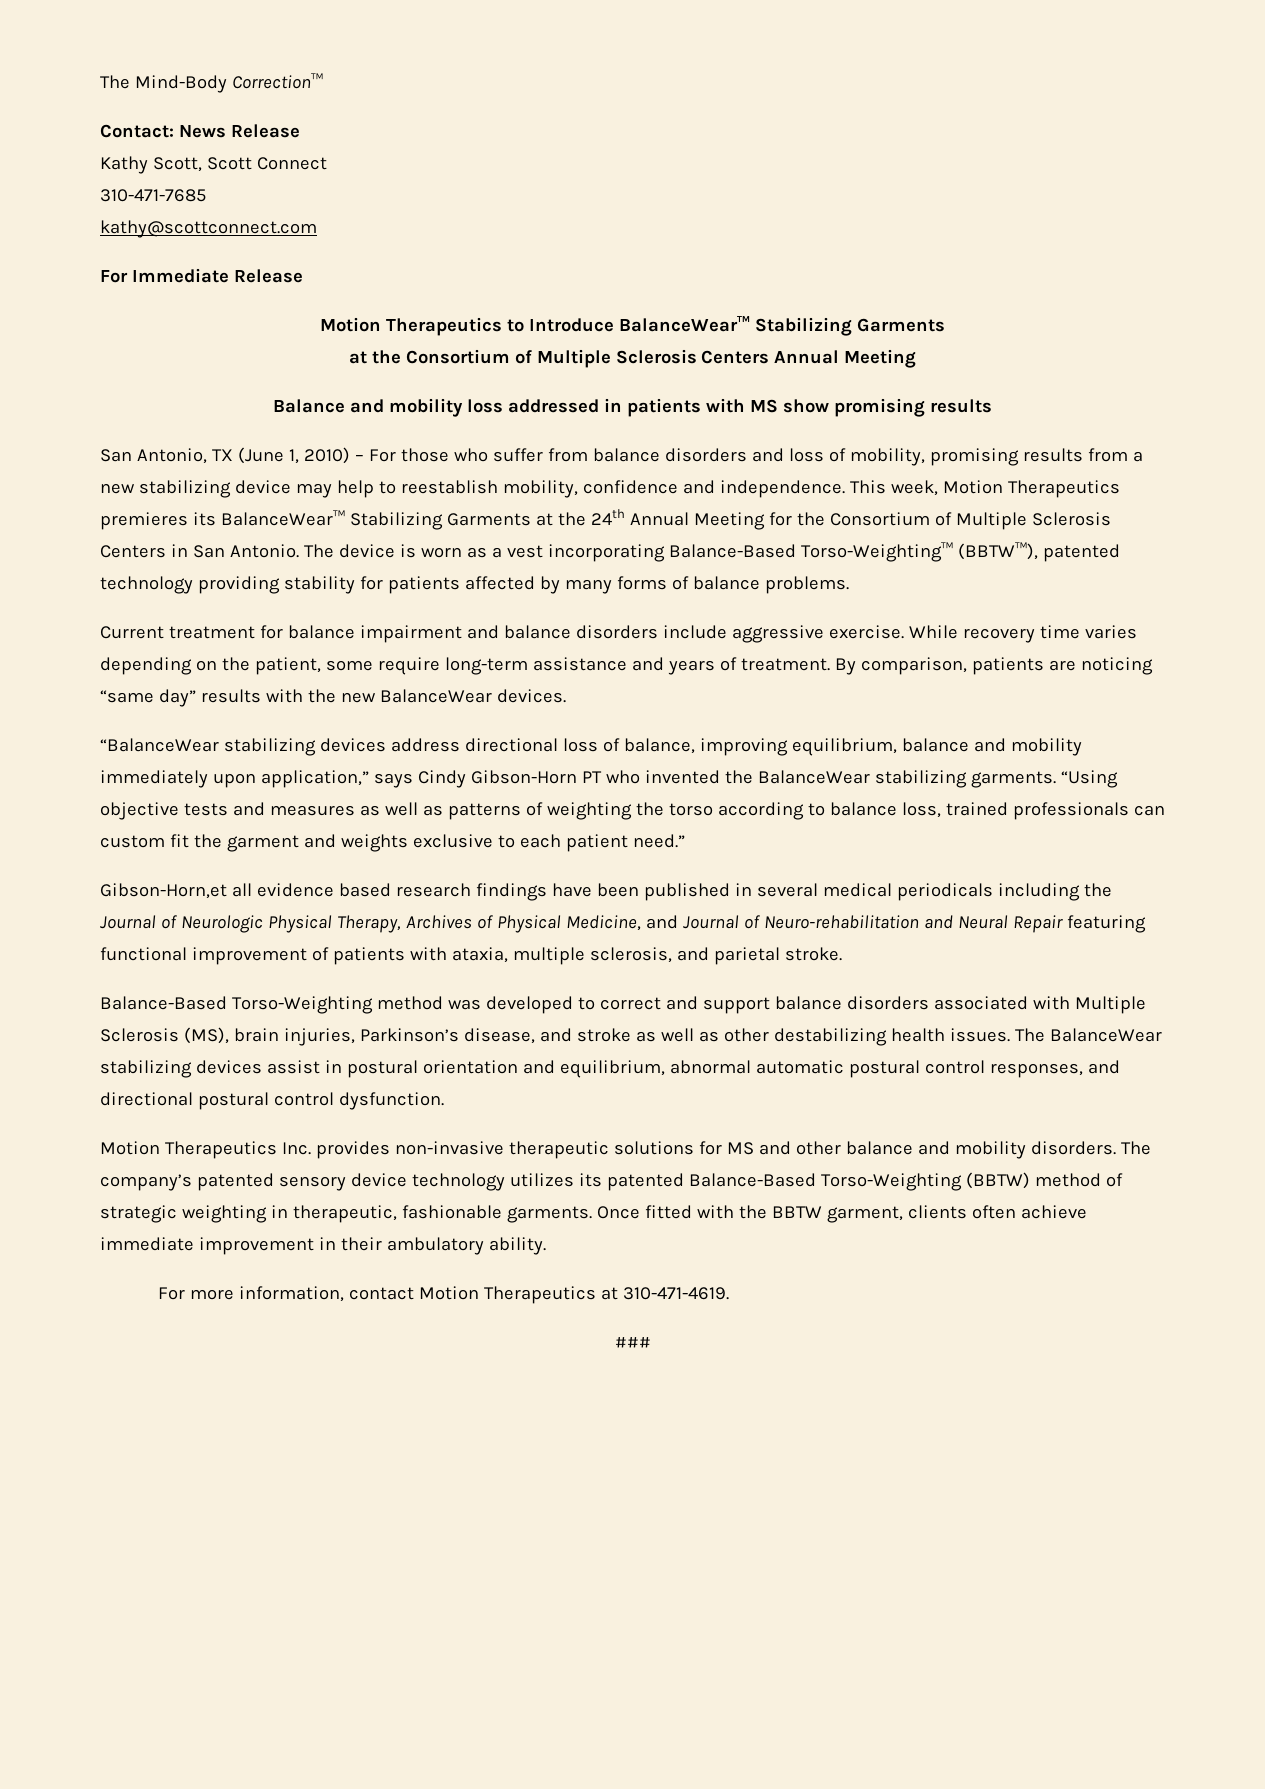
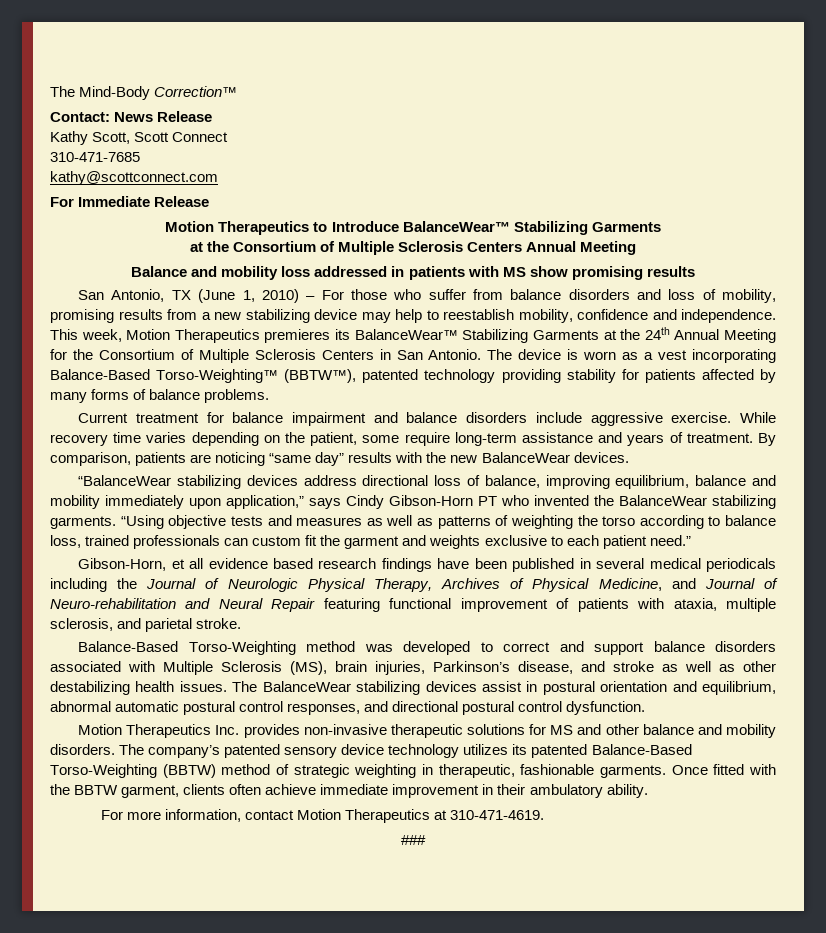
[100,883,227,899] Gibson-Horn,et -> [78,558,185,571] Gibson-Horn, et

